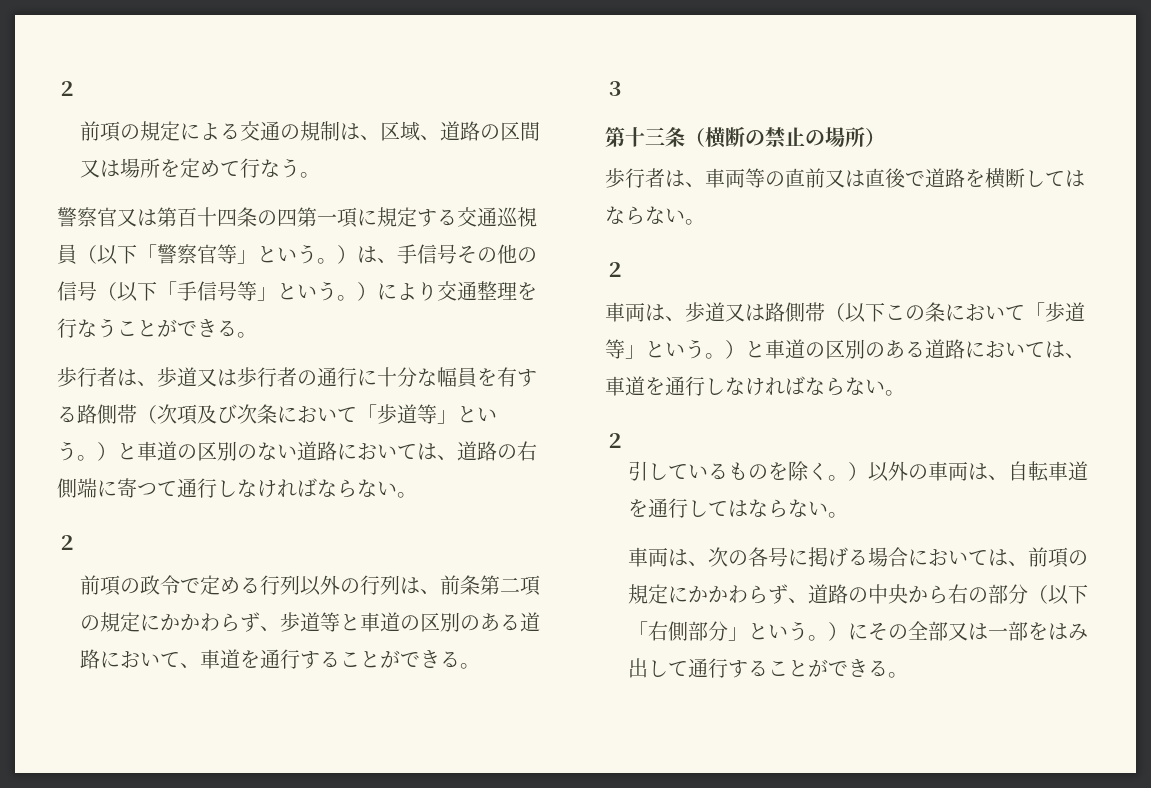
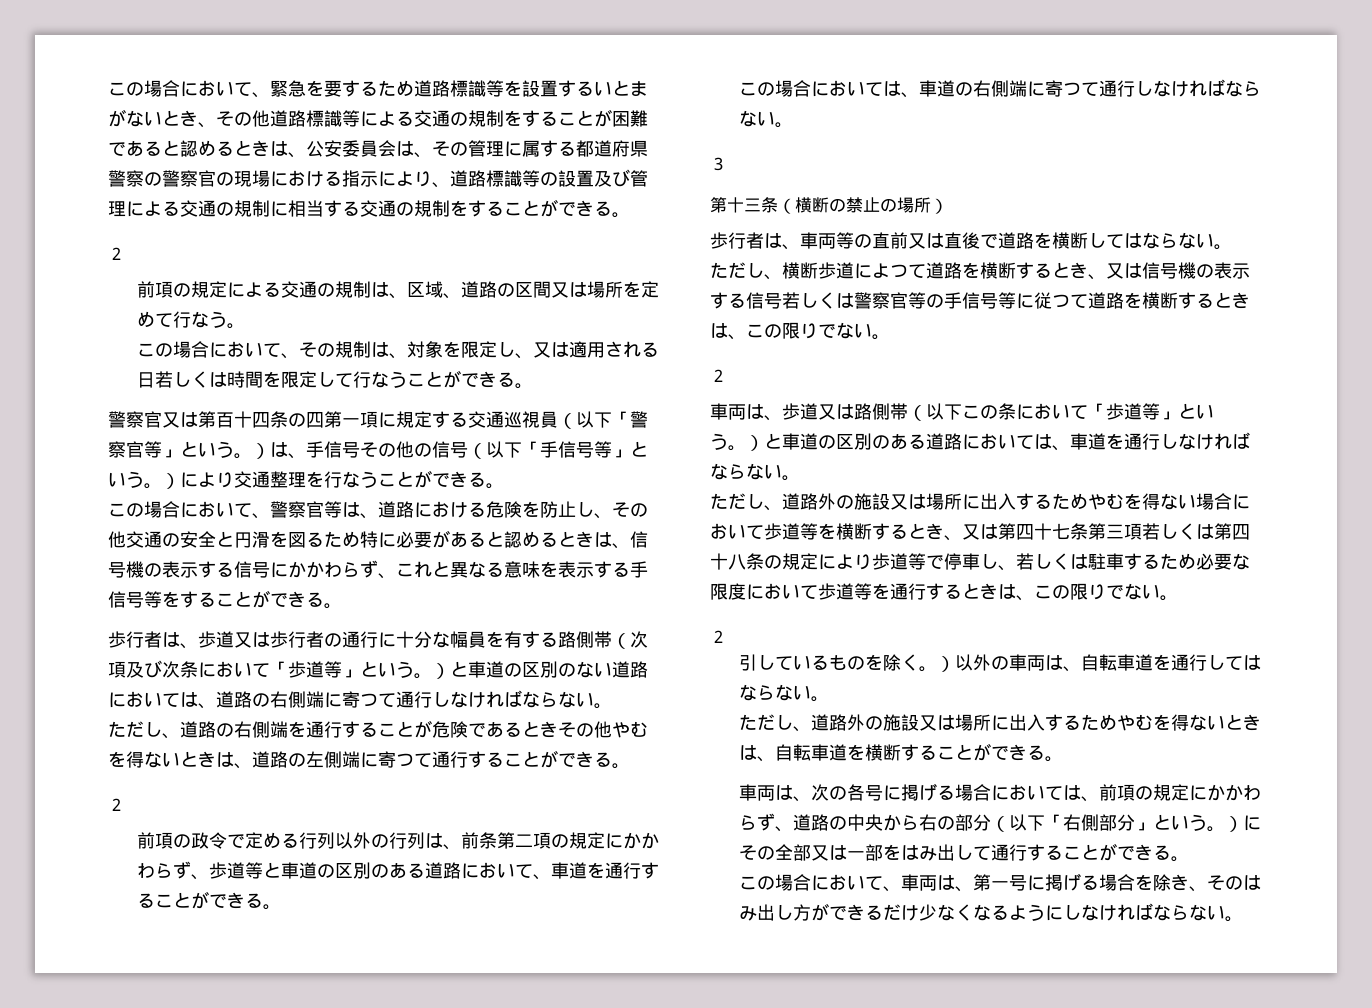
(57, 88) none -> [108,80,648,98] [108,109,648,128] [108,140,648,158] [108,169,648,188] [108,199,630,218] この場合において、緊急を要するため道路標識等を設置するいとまがないとき、その他道路標識等による交通の規制をすることが困難であると認めるときは、公安委員会は、その管理に属する都道府県警察の警察官の現場における指示により、道路標識等の設置及び管理による交通の規制に相当する交通の規制をすることができる。 //
(320, 175) none -> [136,341,659,359] [136,370,533,389] // この場合において、その規制は、対象を限定し、又は適用される日若しくは時間を限定して行なうことができる。
(257, 335) none -> [108,501,648,519] [108,530,648,549] [108,560,648,579] [108,590,342,609] // この場合において、警察官等は、道路における危険を防止し、その他交通の安全と円滑を図るため特に必要があると認めるときは、信号機の表示する信号にかかわらず、これと異なる意味を表示する手信号等をすることができる。
(417, 495) none -> [108,720,648,739] [108,750,630,769] // ただし、道路の右側端を通行することが危険であるときその他やむを得ないときは、道路の左側端に寄つて通行することができる。
(480, 666) none -> [738,79,1261,98] [738,110,793,128] // この場合においては、車道の右側端に寄つて通行しなければならない。
(705, 222) none -> [710,262,1250,280] [710,292,1250,309] [710,322,890,340] // ただし、横断歩道によつて道路を横断するとき、又は信号機の表示する信号若しくは警察官等の手信号等に従つて道路を横断するときは、この限りでない。
(905, 393) none -> [710,493,1250,511] [710,523,1250,541] [710,553,1250,571] [710,583,1178,601] // ただし、道路外の施設又は場所に出入するためやむを得ない場合において歩道等を横断するとき、又は第四十七条第三項若しくは第四十八条の規定により歩道等で停車し、若しくは駐車するため必要な限度において歩道等を通行するときは、この限りでない。
(848, 515) none -> [738,714,1261,732] [738,743,1063,762] // ただし、道路外の施設又は場所に出入するためやむを得ないときは、自転車道を横断することができる。
(908, 675) none -> [738,873,1261,892] [738,903,1243,922] // この場合において、車両は、第一号に掲げる場合を除き、そのはみ出し方ができるだけ少なくなるようにしなければならない。

